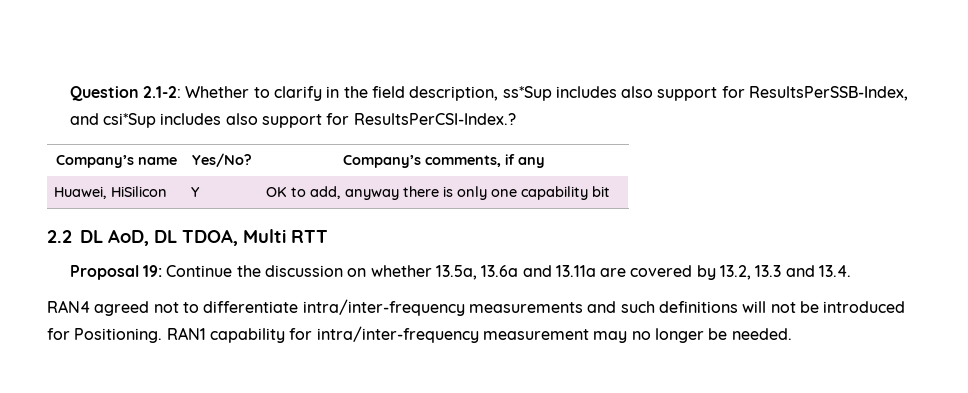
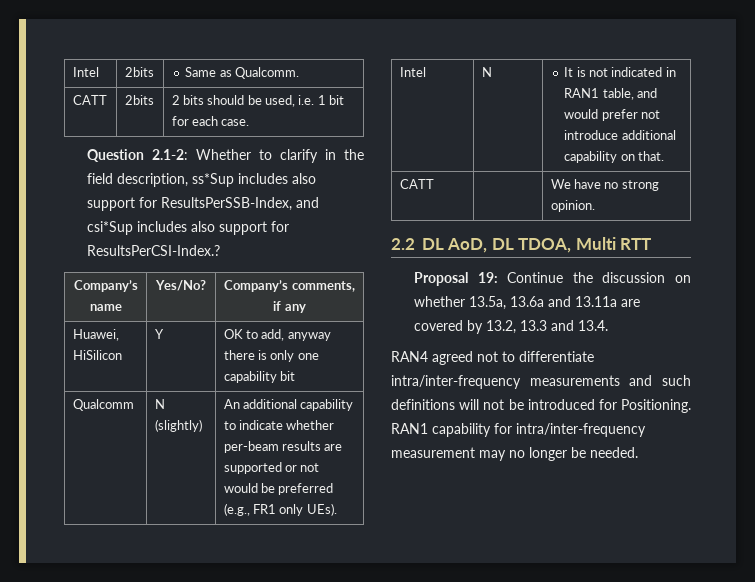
(69, 93) none -> [72,67,99,77] [124,67,154,77] [185,67,300,79] [72,95,107,105] [124,95,154,105] [171,95,345,107] [171,116,250,126] Intel | 2bits | Same as Qualcomm. // CATT | 2bits | 2 bits should be used, i.e. 1 bit for each case. //
(611, 191) none -> [72,399,134,411] [154,399,165,409] [154,419,202,432] [223,399,354,411] [223,420,335,430] [223,441,343,453] [223,462,320,474] [223,483,334,495] [223,503,337,516] [399,67,426,77] [481,67,492,77] [564,67,676,77] [564,88,658,100] [564,109,661,121] [564,130,676,140] [564,151,665,163] [399,179,434,189] [550,179,659,191] [550,200,595,212] // Qualcomm | N (slightly) | An additional capability to indicate whether per-beam results are supported or not would be preferred (e.g., FR1 only UEs). // Intel | N | It is not indicated in RAN1 table, and would prefer not introduce additional capability on that. // CATT | | We have no strong opinion.

